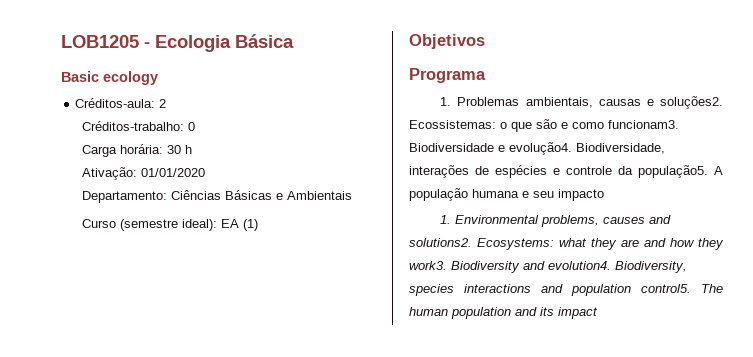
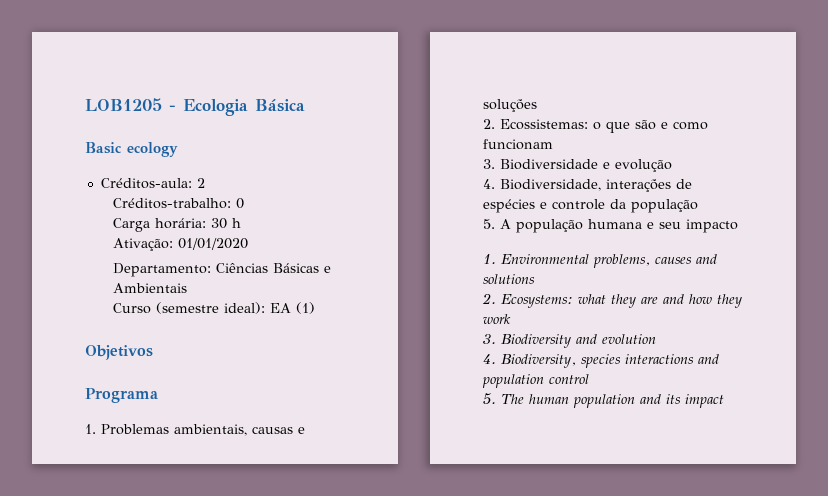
[660,96,723,109] soluções2. -> [483,99,537,112] [483,119,495,129] soluções // 2.
[608,120,679,129] [409,142,572,155] funcionam3. Biodiversidade e evolução4. -> [483,139,553,150] [483,159,672,172] [483,179,495,189] funcionam // 3. Biodiversidade e evolução // 4.
[638,165,708,178] população5. -> [631,199,698,213] [483,219,495,229] população // 5.
[409,238,472,247] solutions2. -> [483,274,535,284] [482,293,496,304] solutions // 2.
[409,261,611,273] work3. Biodiversity and evolution4. -> [483,314,511,324] [483,334,656,348] [483,354,496,364] work // 3. Biodiversity and evolution // 4.
[641,284,691,293] control5. -> [549,374,589,384] [483,393,496,405] control // 5.

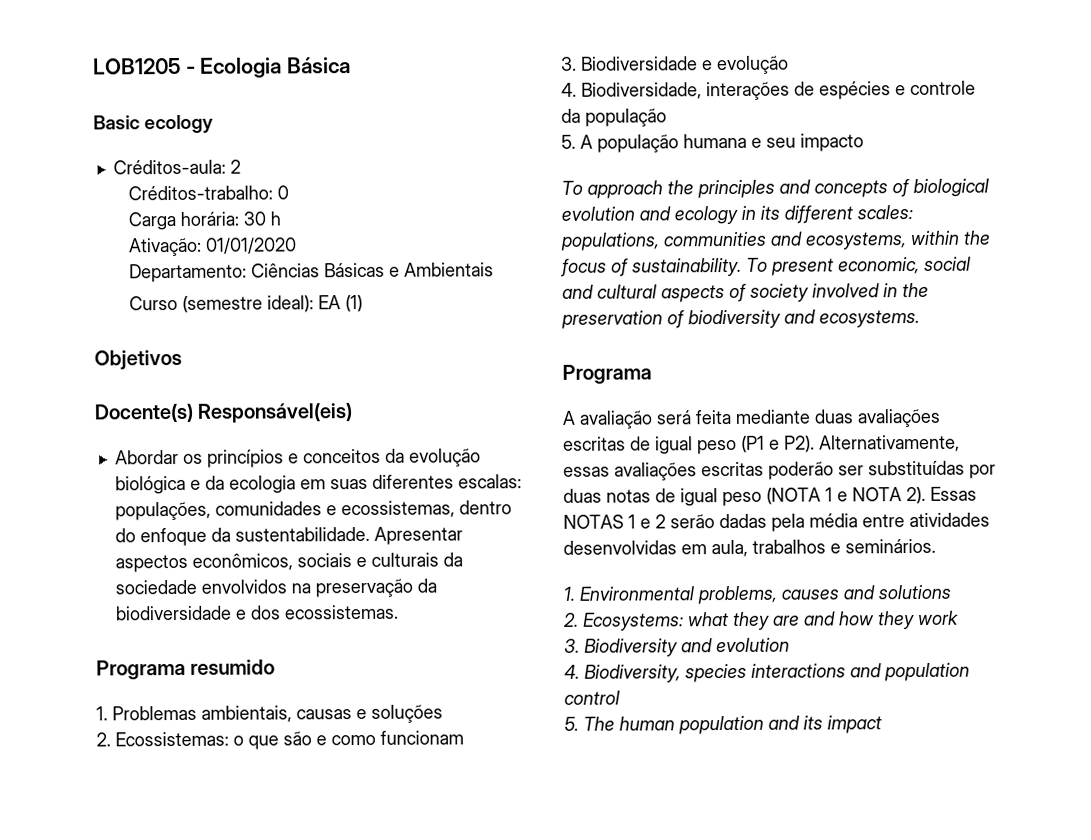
[85,388,158,403] // Programa -> [94,402,354,423] [114,448,481,468] [114,474,522,495] [114,500,512,521] [114,526,463,547] [114,552,463,573] [114,578,437,598] [115,604,399,621] [96,659,276,680] // Docente(s) Responsável(eis) // Abordar os princípios e conceitos da evolução biológica e da ecologia em suas diferentes escalas: populações, comunidades e ecossistemas, dentro do enfoque da sustentabilidade. Apresentar aspectos econômicos, sociais e culturais da sociedade envolvidos na preservação da biodiversidade e dos ecossistemas. // Programa resumido
(738, 226) none -> [561,178,989,199] [561,205,913,225] [560,230,991,251] [560,256,971,277] [562,282,929,303] [561,309,920,329] [562,364,652,384] [562,408,941,429] [563,434,960,455] [563,460,996,481] [563,486,977,507] [563,512,990,532] [563,538,936,558] // To approach the principles and concepts of biological evolution and ecology in its different scales: populations, communities and ecosystems, within the focus of sustainability. To present economic, social and cultural aspects of society involved in the preservation of biodiversity and ecosystems. // Programa // A avaliação será feita mediante duas avaliações escritas de igual peso (P1 e P2). Alternativamente, essas avaliações escritas poderão ser substituídas por duas notas de igual peso (NOTA 1 e NOTA 2). Essas NOTAS 1 e 2 serão dadas pela média entre atividades desenvolvidas em aula, trabalhos e seminários.

